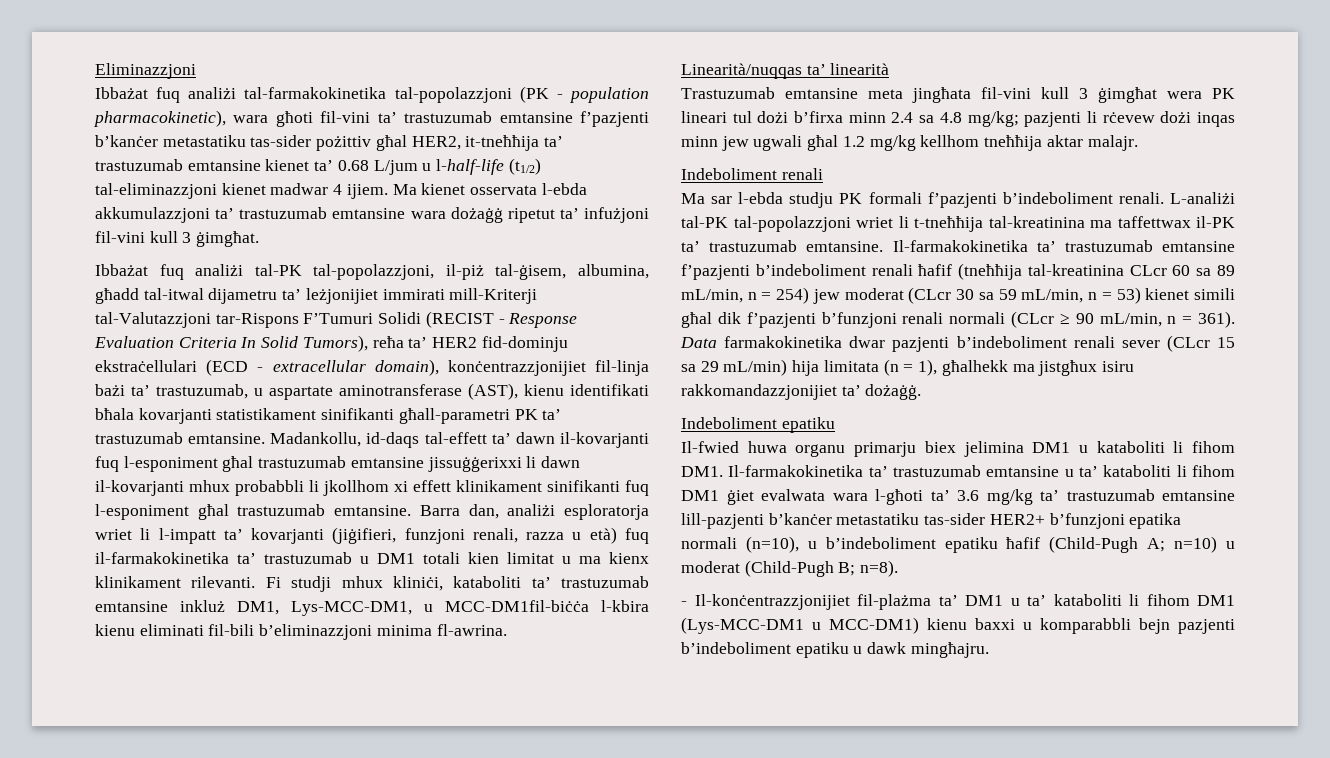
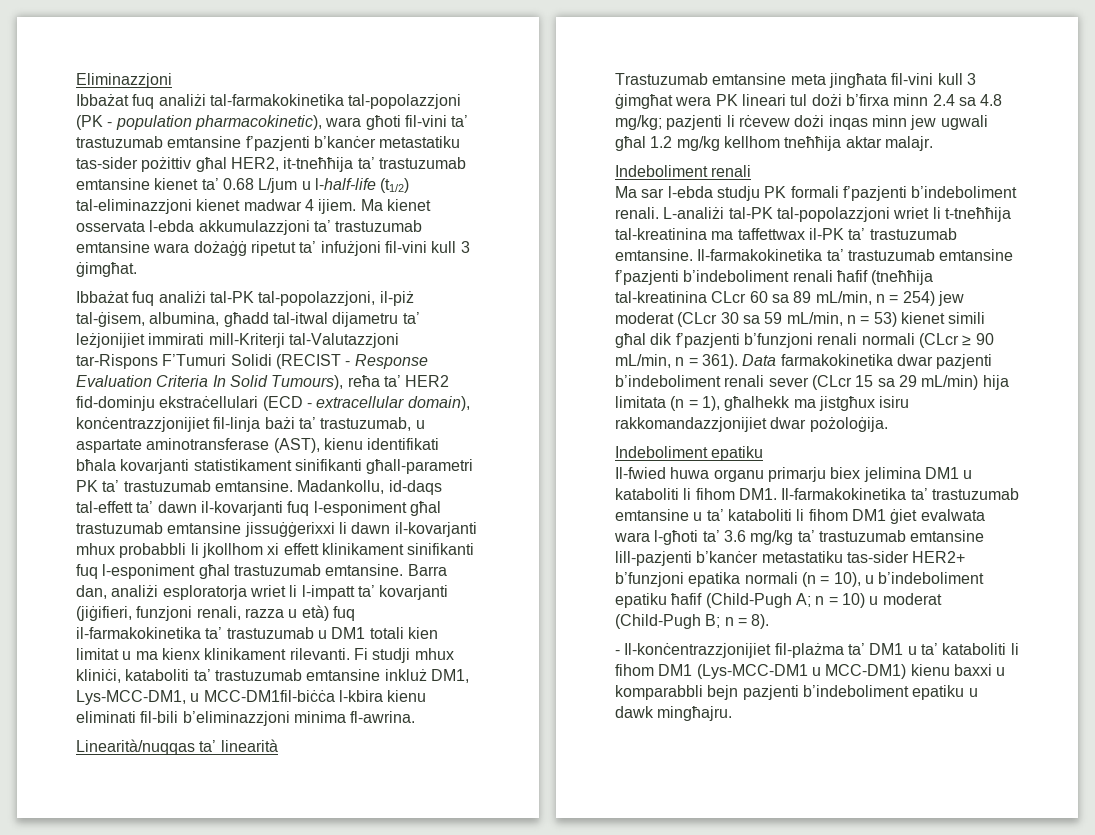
[302,335,368,352] Tumors), -> [271,375,344,390] Tumours),
[841,384,922,400] ta’ dożaġġ. -> [770,417,888,432] dwar pożoloġija.
[745,536,799,553] (n=10), -> [801,572,861,587] (n = 10),
[1174,536,1218,553] n=10) -> [815,593,865,608] n = 10)
[860,560,899,577] n=8). -> [724,614,770,629] n = 8).

